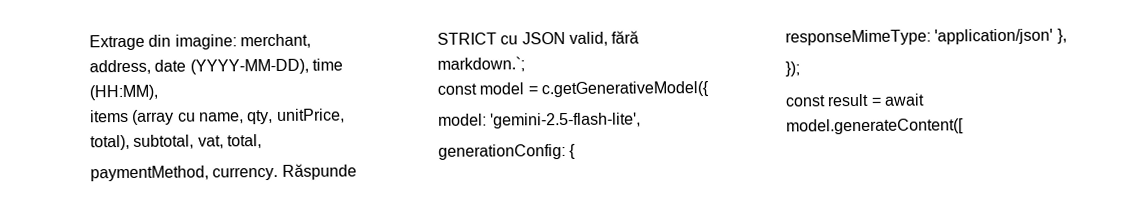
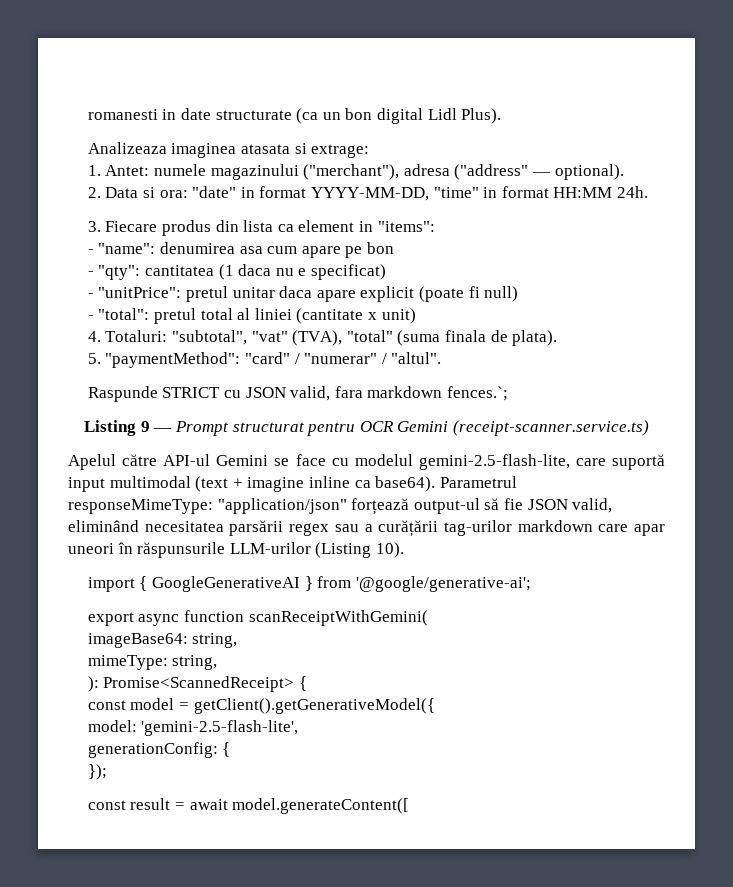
[88,33,311,51] [88,58,343,75] [88,84,158,101] [89,108,345,125] [89,134,262,151] [89,163,357,182] [436,30,640,46] [436,56,525,72] Extrage din imagine: merchant, address, date (YYYY-MM-DD), time (HH:MM), // items (array cu name, qty, unitPrice, total), subtotal, vat, total, // paymentMethod, currency. Răspunde STRICT cu JSON valid, fără markdown.`; -> [87,108,502,124] [87,142,370,158] [87,164,624,180] [87,186,648,201] [87,220,435,236] [87,242,394,258] [87,264,386,280] [87,286,519,302] [87,308,416,324] [87,330,558,346] [87,352,442,368] [87,386,508,402] [84,420,649,436] [68,454,666,470] [68,476,517,492] [68,498,613,515] [68,520,665,537] [68,542,404,558] [87,576,531,592] [87,610,428,626] [87,633,238,648] [87,655,218,670] [87,676,308,692] romanesti in date structurate (ca un bon digital Lidl Plus). // Analizeaza imaginea atasata si extrage: // 1. Antet: numele magazinului ("merchant"), adresa ("address" — optional). // 2. Data si ora: "date" in format YYYY-MM-DD, "time" in format HH:MM 24h. // 3. Fiecare produs din lista ca element in "items": // - "name": denumirea asa cum apare pe bon // - "qty": cantitatea (1 daca nu e specificat) // - "unitPrice": pretul unitar daca apare explicit (poate fi null) // - "total": pretul total al liniei (cantitate x unit) // 4. Totaluri: "subtotal", "vat" (TVA), "total" (suma finala de plata). // 5. "paymentMethod": "card" / "numerar" / "altul". // Raspunde STRICT cu JSON valid, fara markdown fences.`; // Listing 9 — Prompt structurat pentru OCR Gemini (receipt-scanner.service.ts) // Apelul către API-ul Gemini se face cu modelul gemini-2.5-flash-lite, care suportă input multimodal (text + imagine inline ca base64). Parametrul responseMimeType: "application/json" forțează output-ul să fie JSON valid, eliminând necesitatea parsării regex sau a curățării tag-urilor markdown care apar uneori în răspunsurile LLM-urilor (Listing 10). // import { GoogleGenerativeAI } from '@google/generative-ai'; // export async function scanReceiptWithGemini( // imageBase64: string, // mimeType: string, // ): Promise<ScannedReceipt> {
[540,81,709,98] c.getGenerativeModel({ -> [193,698,435,714] getClient().getGenerativeModel({
[784,28,1067,46] responseMimeType: 'application/json' }, -> (231, 749) none

